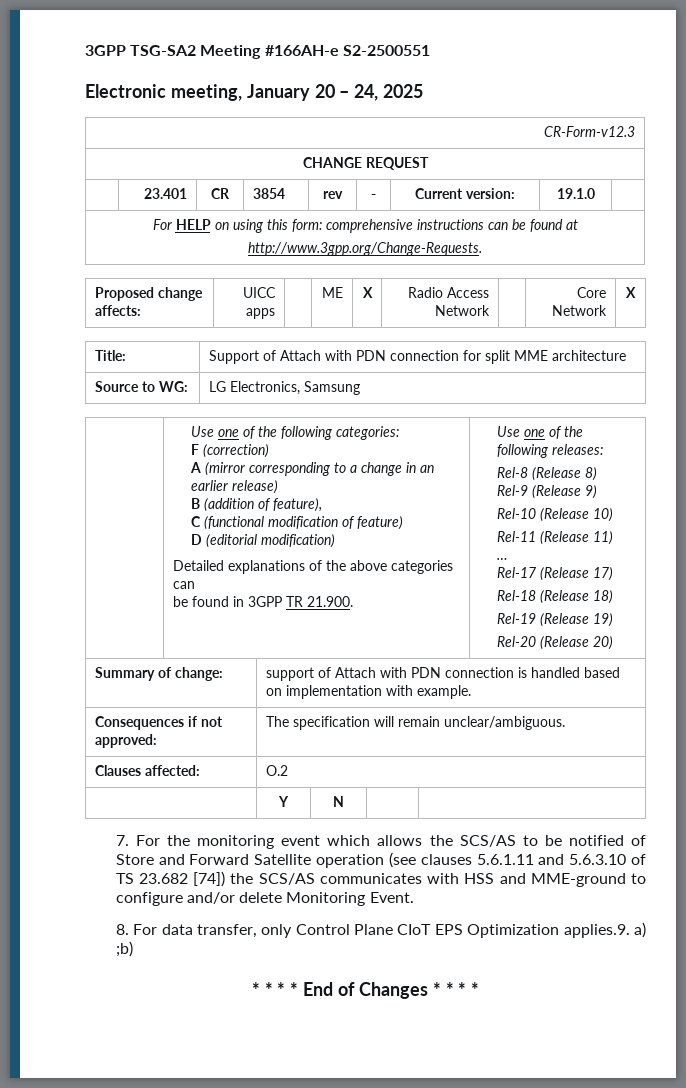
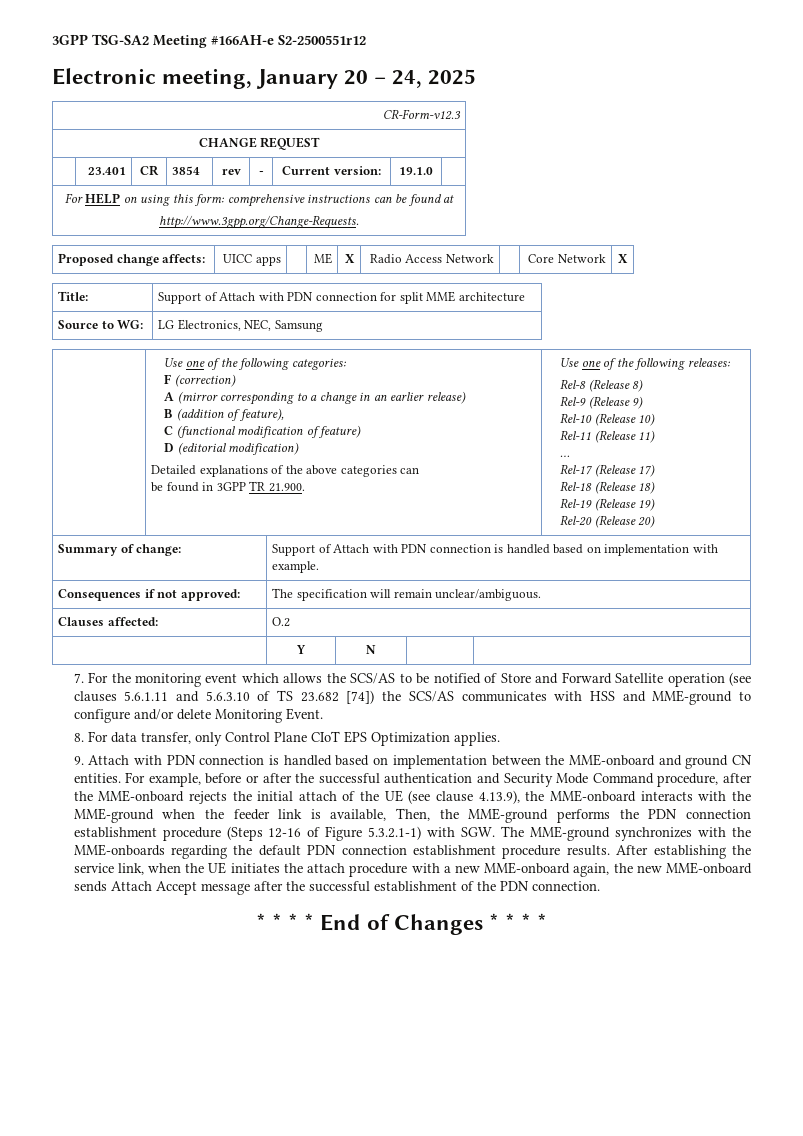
[342,45,430,56] S2-2500551 -> [278,35,366,45] S2-2500551r12
(300, 388) none -> [244,319,272,331] NEC,
[265,667,314,681] support -> [272,544,316,556] Support
[563,922,646,938] [115,941,133,957] applies.9. a) ;b) -> [453,732,500,746] [73,754,753,769] [73,772,752,787] [73,790,751,804] [73,808,752,823] [73,826,751,841] [73,844,751,859] [73,862,752,877] [73,881,600,895] applies. // 9. Attach with PDN connection is handled based on implementation between the MME-onboard and ground CN entities. For example, before or after the successful authentication and Security Mode Command procedure, after the MME-onboard rejects the initial attach of the UE (see clause 4.13.9), the MME-onboard interacts with the MME-ground when the feeder link is available, Then, the MME-ground performs the PDN connection establishment procedure (Steps 12-16 of Figure 5.3.2.1-1) with SGW. The MME-ground synchronizes with the MME-onboards regarding the default PDN connection establishment procedure results. After establishing the service link, when the UE initiates the attach procedure with a new MME-onboard again, the new MME-onboard sends Attach Accept message after the successful establishment of the PDN connection.

